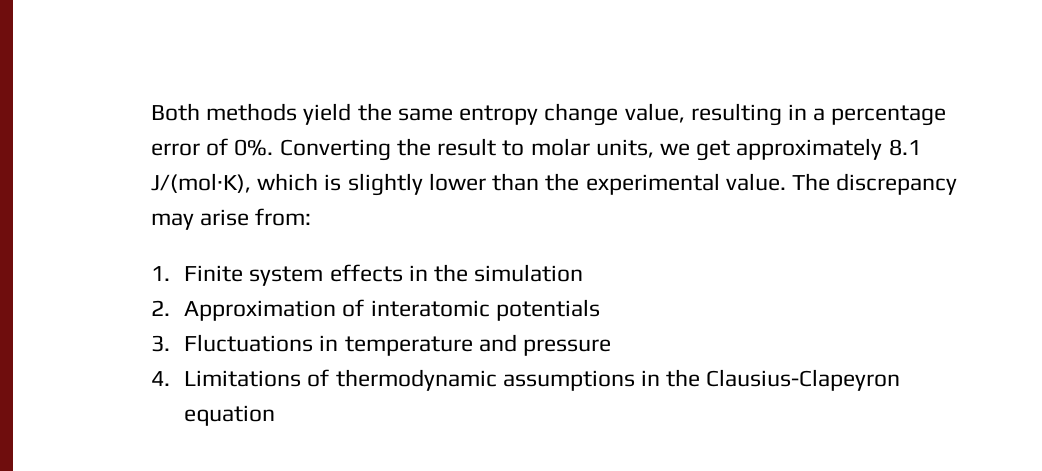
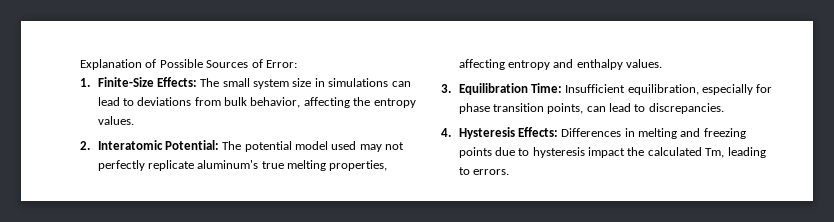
[151,103,947,126] [151,138,921,161] [151,173,958,196] [151,208,312,230] [151,264,584,286] [151,299,600,321] [151,334,611,356] [151,369,901,391] [184,405,276,426] Both methods yield the same entropy change value, resulting in a percentage error of 0%. Converting the result to molar units, we get approximately 8.1 J/(mol·K), which is slightly lower than the experimental value. The discrepancy may arise from: // 1. Finite system effects in the simulation // 2. Approximation of interatomic potentials // 3. Fluctuations in temperature and pressure // 4. Limitations of thermodynamic assumptions in the Clausius-Clapeyron equation -> [80,59,297,70] [80,77,411,89] [97,97,416,108] [97,116,134,125] [80,140,405,152] [97,160,388,171] [458,59,663,70] [441,83,773,95] [458,103,724,114] [441,127,746,139] [458,147,766,158] [458,167,509,175] Explanation of Possible Sources of Error: // 1. Finite-Size Effects: The small system size in simulations can lead to deviations from bulk behavior, affecting the entropy values. // 2. Interatomic Potential: The potential model used may not perfectly replicate aluminum's true melting properties, affecting entropy and enthalpy values. // 3. Equilibration Time: Insufficient equilibration, especially for phase transition points, can lead to discrepancies. // 4. Hysteresis Effects: Differences in melting and freezing points due to hysteresis impact the calculated Tm, leading to errors.

